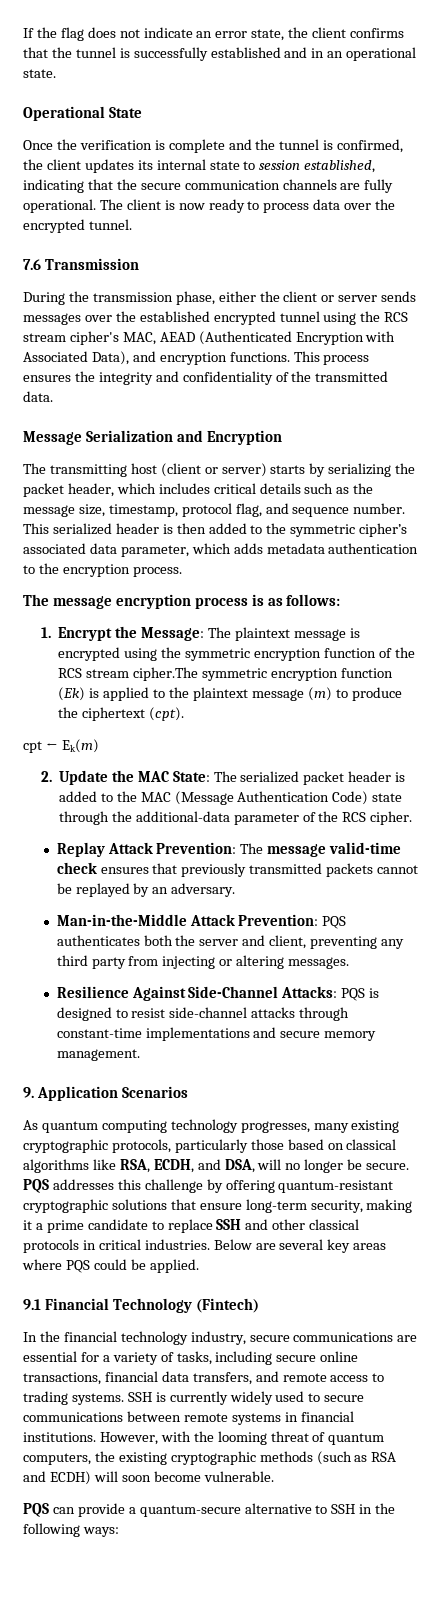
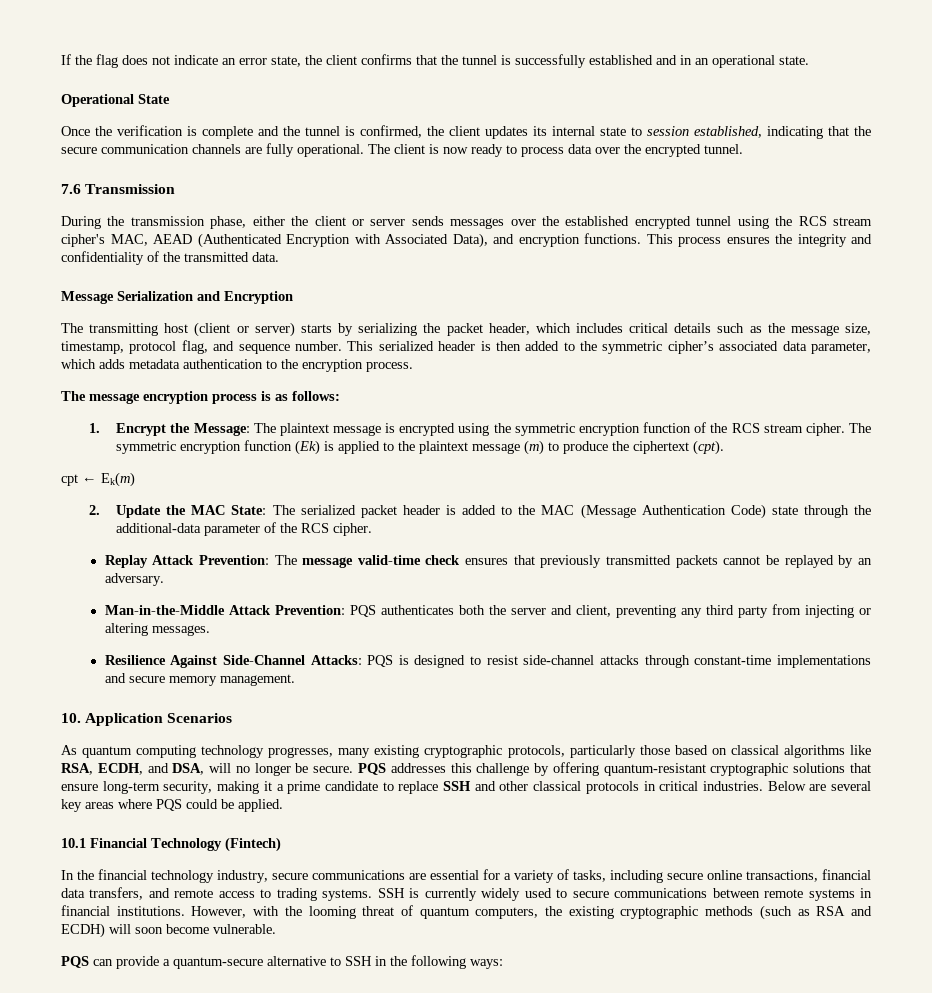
[133,667,199,681] cipher.The -> [805,423,871,436] cipher. The
[23,1087,34,1098] 9. -> [61,713,81,723] 10.
[23,1299,41,1310] 9.1 -> [61,838,86,848] 10.1

